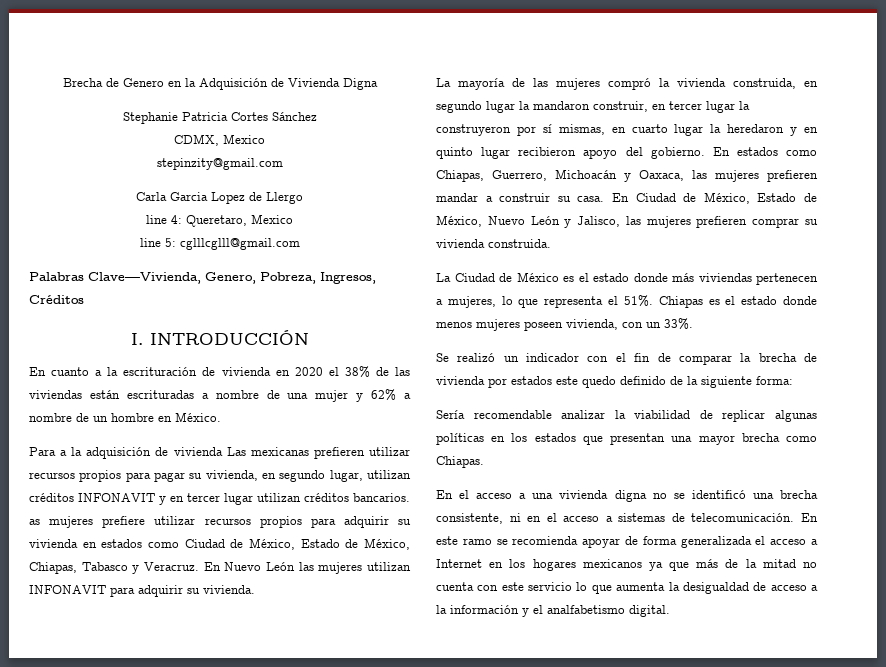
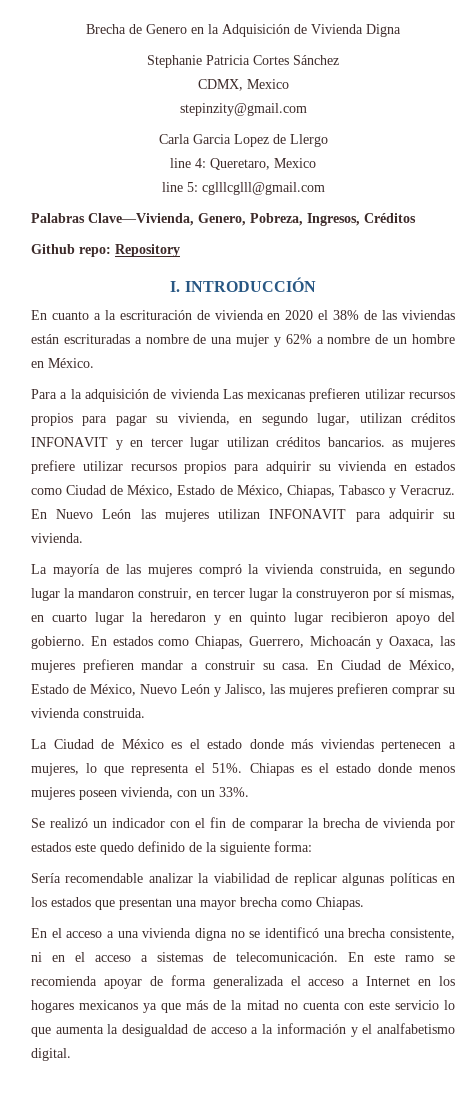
(84, 299) none -> [31,244,180,257] // Github repo: Repository

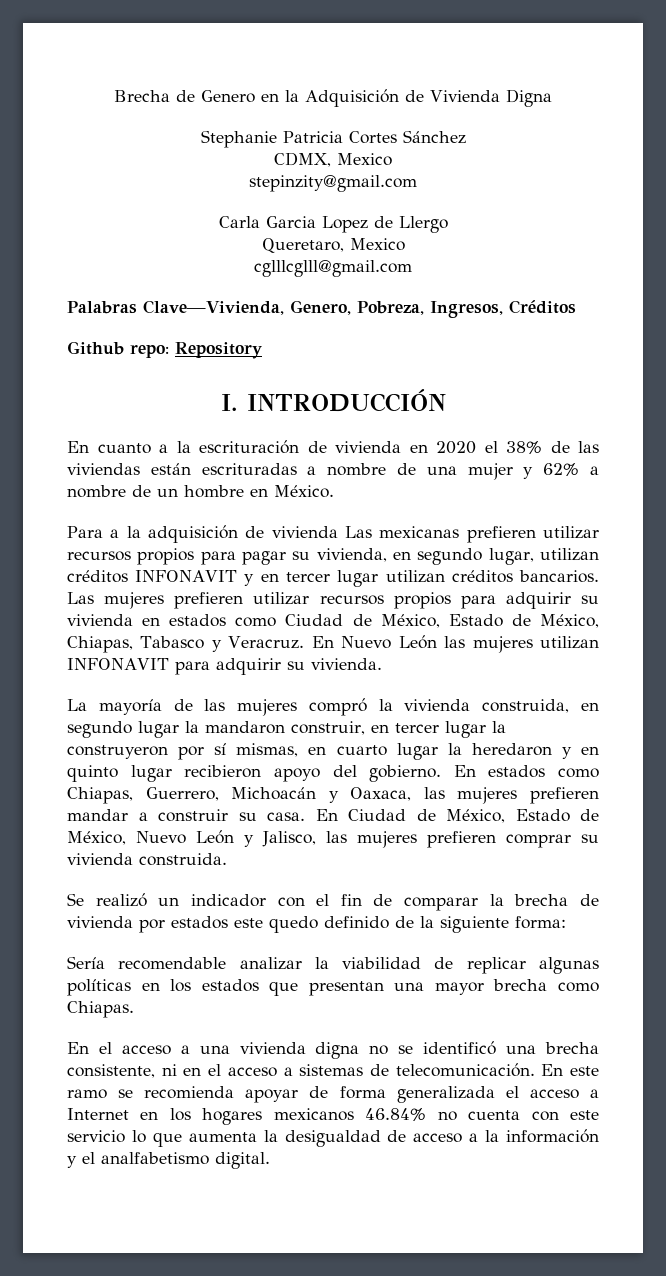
[170,158,206,168] line 4: -> (448, 224) none
[161,182,198,192] line 5: -> (405, 244) none
[392,437,455,450] [31,460,75,474] as mujeres prefiere -> [67,592,244,609] Las mujeres prefieren
[31,739,456,752] [31,763,455,776] [31,787,249,800] // La Ciudad de México es el estado donde más viviendas pertenecen a mujeres, lo que representa el 51%. Chiapas es el estado donde menos mujeres poseen vivienda, con un 33%. -> (227, 859) none
[143,1000,279,1013] ya que más de la mitad -> [365,1108,427,1121] 46.84%

